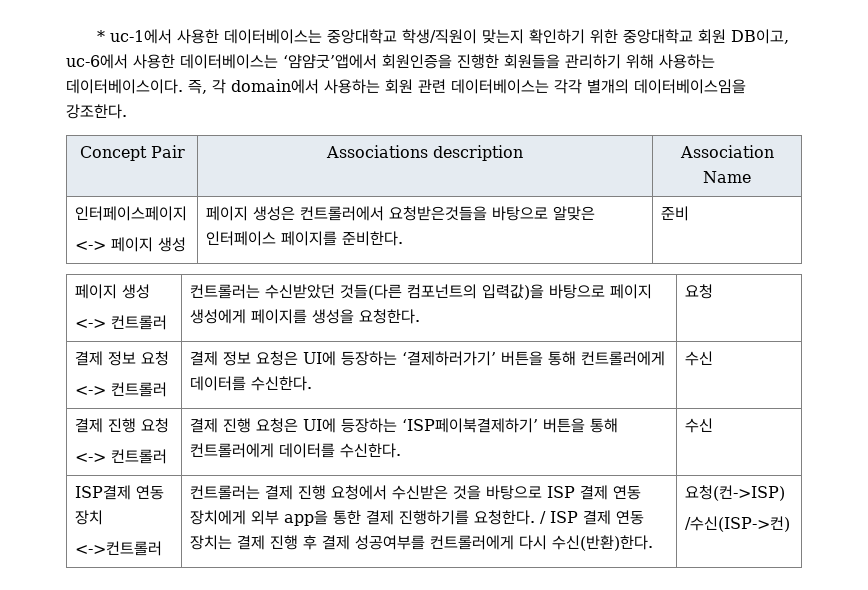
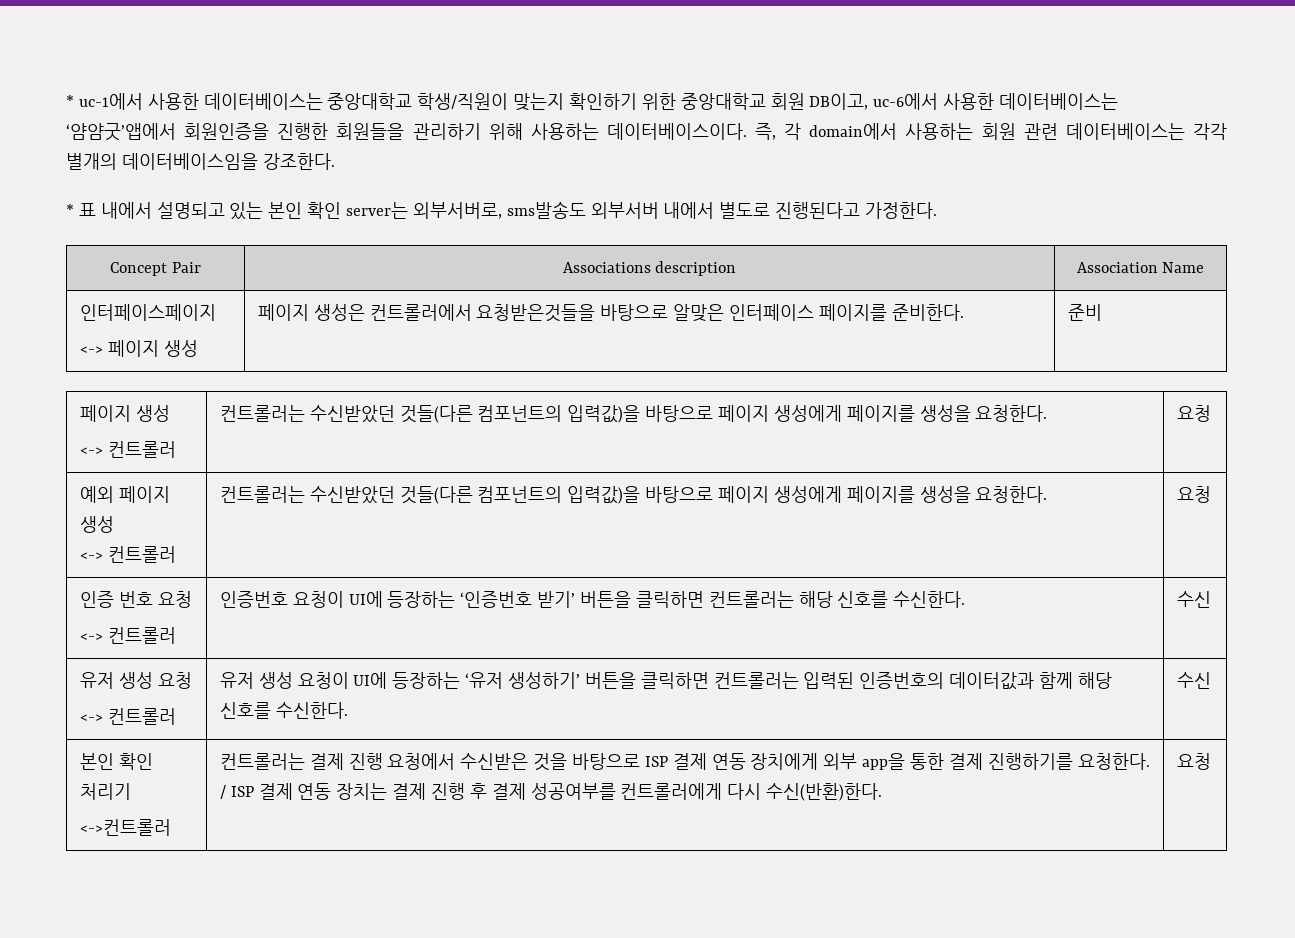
(127, 111) none -> [66,201,938,220] // * 표 내에서 설명되고 있는 본인 확인 server는 외부서버로, sms발송도 외부서버 내에서 별도로 진행된다고 가정한다.
[75,351,170,366] [75,382,168,397] [190,351,666,366] [190,376,313,391] [685,351,714,366] [75,418,170,433] [75,449,168,464] [190,418,619,433] [190,443,402,458] [685,418,714,433] [75,485,165,500] [75,510,104,525] 결제 정보 요청 // <-> 컨트롤러 | 결제 정보 요청은 UI에 등장하는 ‘결제하러가기’ 버튼을 통해 컨트롤러에게 데이터를 수신한다. | 수신 // 결제 진행 요청 // <-> 컨트롤러 | 결제 진행 요청은 UI에 등장하는 ‘ISP페이북결제하기’ 버튼을 통해 컨트롤러에게 데이터를 수신한다. | 수신 // ISP결제 연동 장치 -> [79,486,170,503] [79,516,114,533] [79,546,176,563] [219,486,1048,504] [1176,486,1211,503] [79,591,192,608] [79,627,176,644] [219,591,966,608] [1176,591,1211,608] [79,672,192,689] [79,708,176,725] [219,672,1112,690] [219,702,348,719] [1176,672,1211,689] [79,753,153,770] [79,783,131,800] 예외 페이지 생성 // <-> 컨트롤러 | 컨트롤러는 수신받았던 것들(다른 컴포넌트의 입력값)을 바탕으로 페이지 생성에게 페이지를 생성을 요청한다. | 요청 // 인증 번호 요청 // <-> 컨트롤러 | 인증번호 요청이 UI에 등장하는 ‘인증번호 받기’ 버튼을 클릭하면 컨트롤러는 해당 신호를 수신한다. | 수신 // 유저 생성 요청 // <-> 컨트롤러 | 유저 생성 요청이 UI에 등장하는 ‘유저 생성하기’ 버튼을 클릭하면 컨트롤러는 입력된 인증번호의 데이터값과 함께 해당 신호를 수신한다. | 수신 // 본인 확인 처리기
[685,485,786,501] [685,516,791,532] 요청(컨->ISP) // /수신(ISP->컨) -> [1176,753,1211,770] 요청

